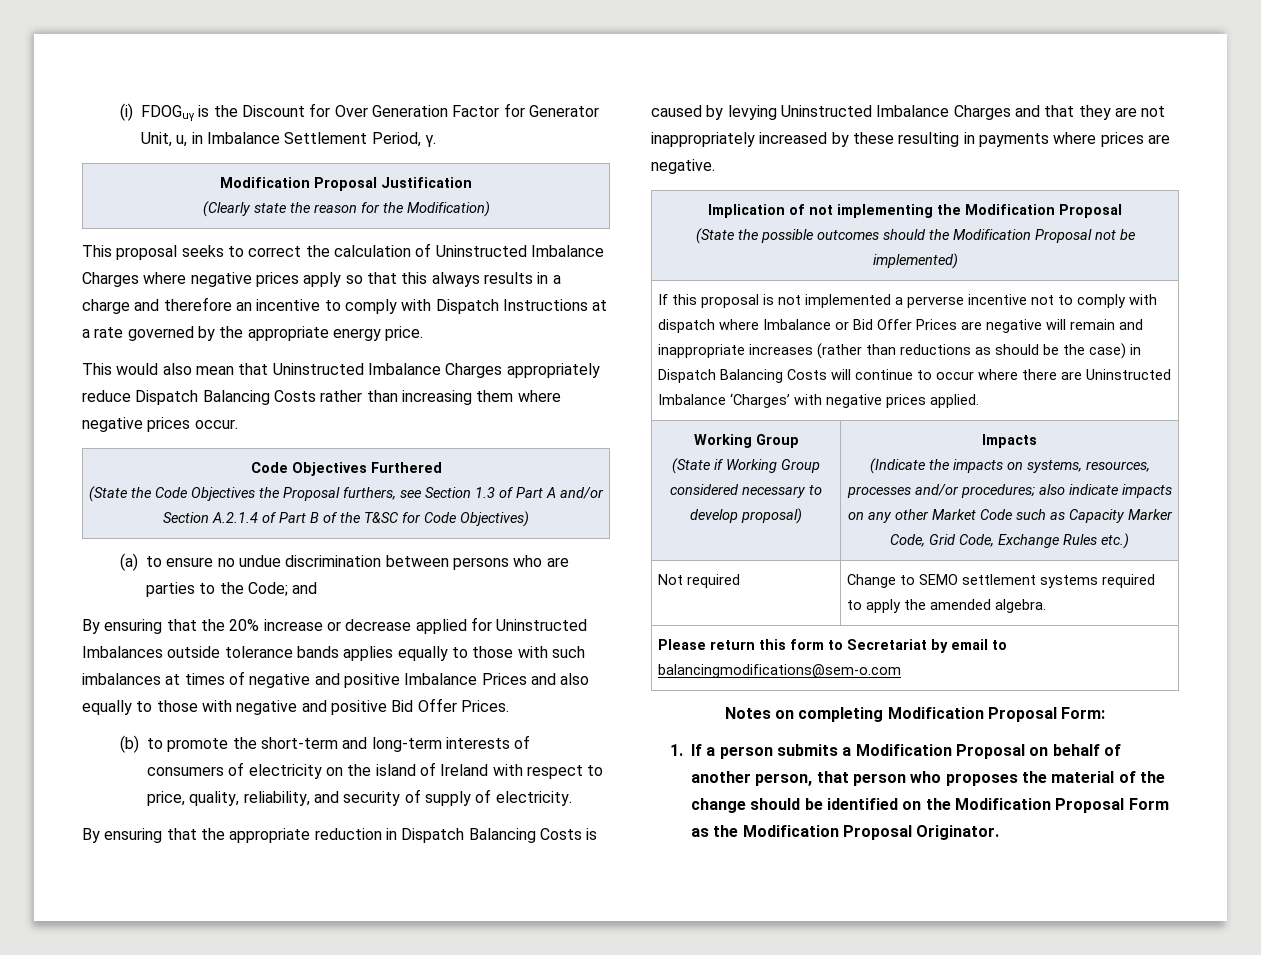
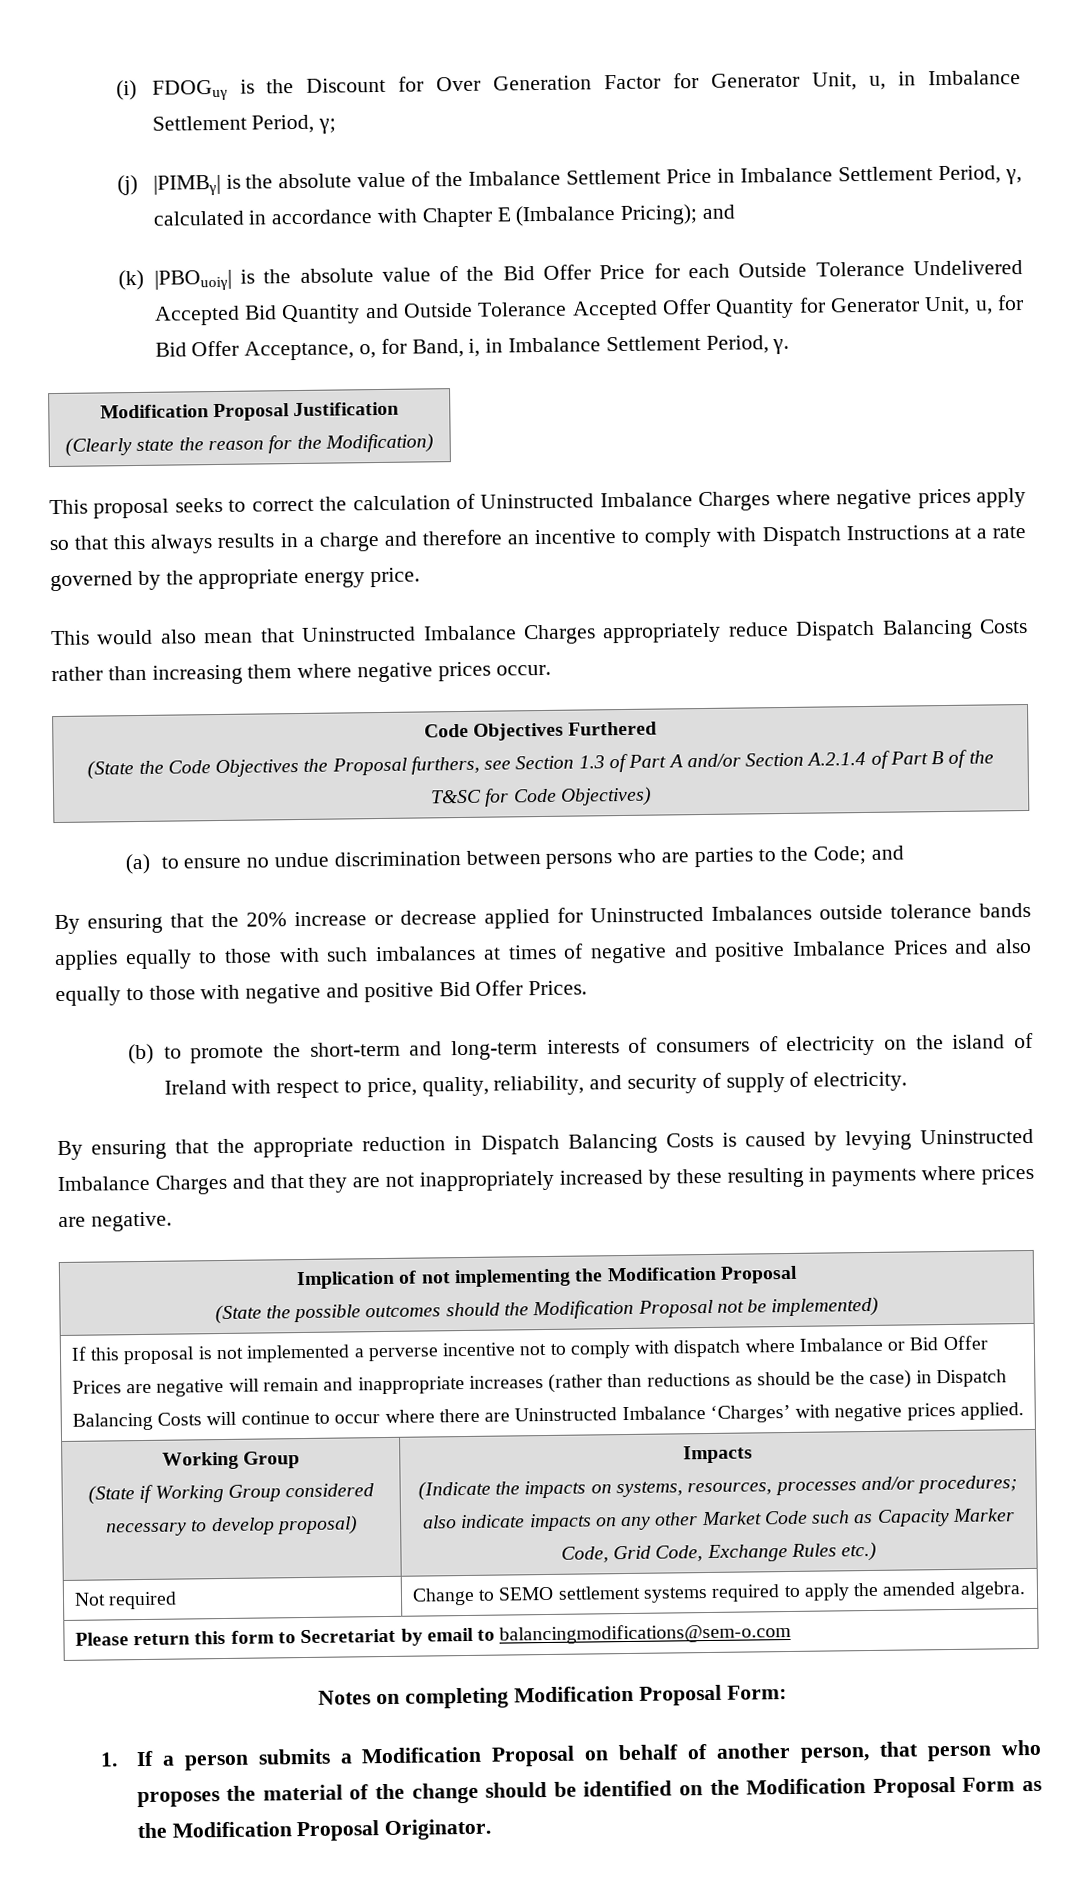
(421, 139) none -> [318,118,337,134] [116,165,1022,196] [152,204,735,228] [117,260,1023,291] [153,295,1024,326] [154,335,769,361] γ; // (j) |PIMBγ| is the absolute value of the Imbalance Settlement Price in Imbalance Settlement Period, γ, calculated in accordance with Chapter E (Imbalance Pricing); and // (k) |PBOuoiγ| is the absolute value of the Bid Offer Price for each Outside Tolerance Undelivered Accepted Bid Quantity and Outside Tolerance Accepted Offer Quantity for Generator Unit, u, for Bid Offer Acceptance, o, for Band, i, in Imbalance Settlement Period,

